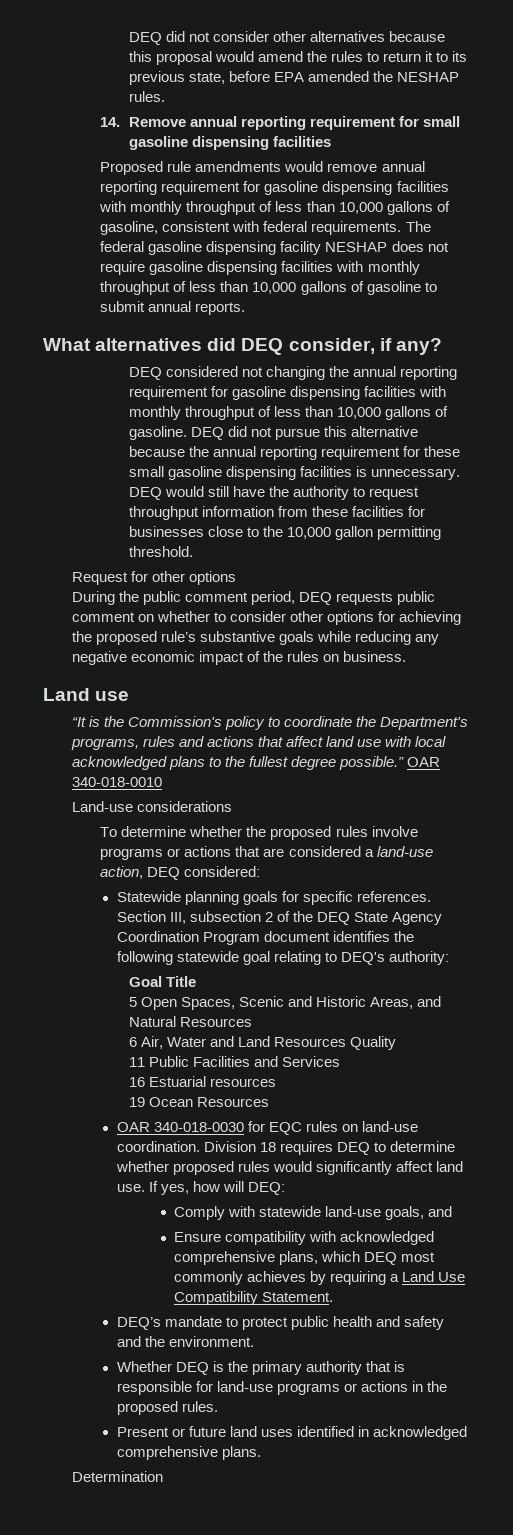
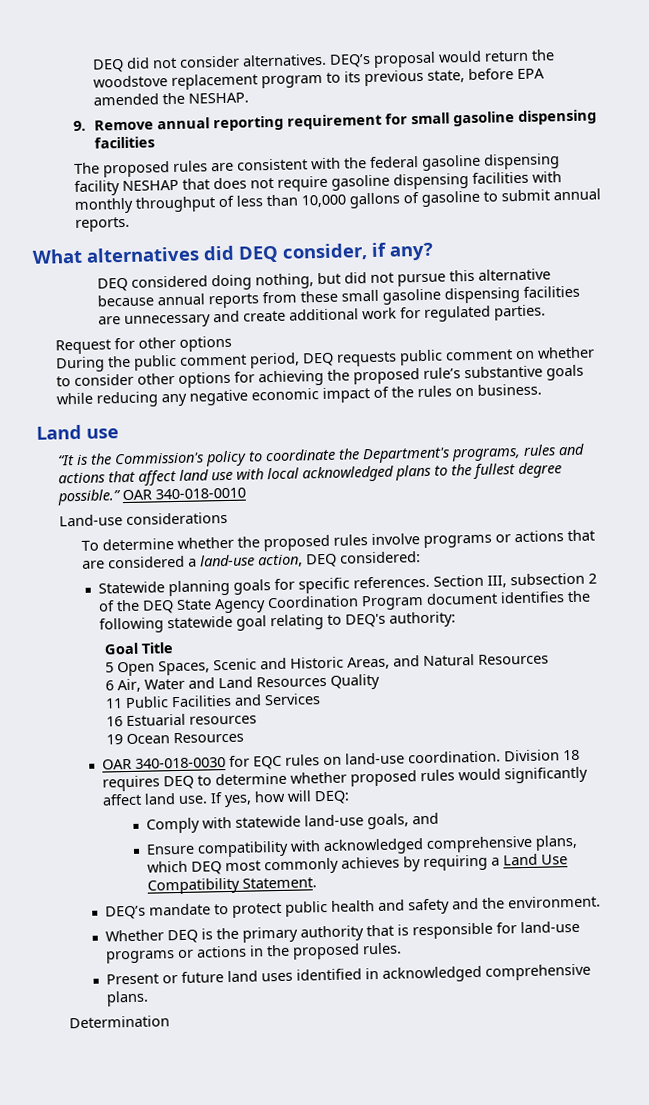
[273,31,446,42] [128,51,434,65] other alternatives because this proposal would amend the rules to return it -> [242,49,556,68] [93,73,324,91] alternatives. DEQ’s proposal would return the woodstove replacement program
[397,72,460,82] [128,91,165,102] [100,117,121,127] NESHAP rules. // 14. -> [188,92,250,104] [72,120,86,132] NESHAP. // 9.
[100,161,425,175] [100,181,449,195] [99,201,450,215] [100,221,431,235] Proposed rule amendments would remove annual reporting requirement for gasoline dispensing facilities with monthly throughput of less than 10,000 gallons of gasoline, consistent with federal requirements. The -> [73,157,367,178] The proposed rules are consistent with the
(388, 247) none -> [181,178,210,190] that
[242,366,458,380] [128,386,447,400] [128,406,449,420] [128,426,224,440] not changing the annual reporting requirement for gasoline dispensing facilities with monthly throughput of less than 10,000 gallons of gasoline. DEQ -> [211,272,342,291] doing nothing, but
[188,446,421,460] the annual reporting requirement for -> [157,291,298,309] annual reports from
[356,466,461,480] [128,486,420,500] [128,506,426,520] [128,526,442,540] [128,546,193,557] is unnecessary. DEQ would still have the authority to request throughput information from these facilities for businesses close to the 10,000 gallon permitting threshold. -> [98,304,547,329] are unnecessary and create additional work for regulated parties.

